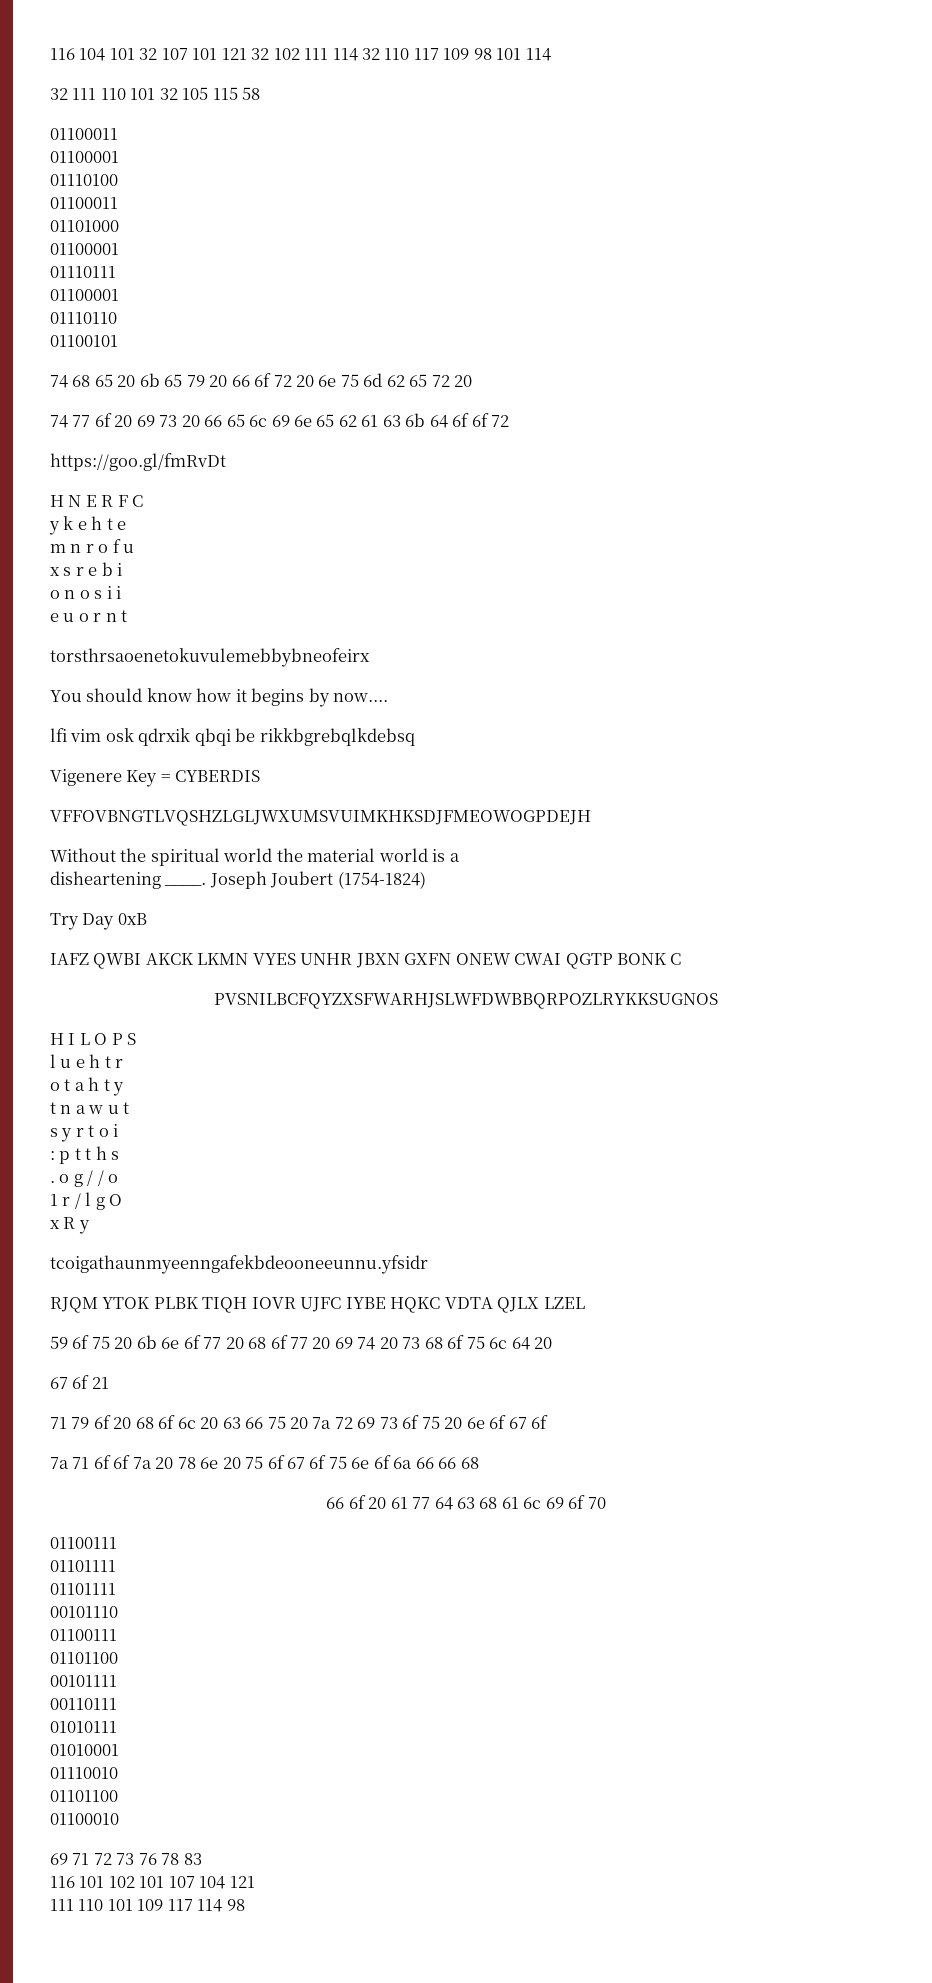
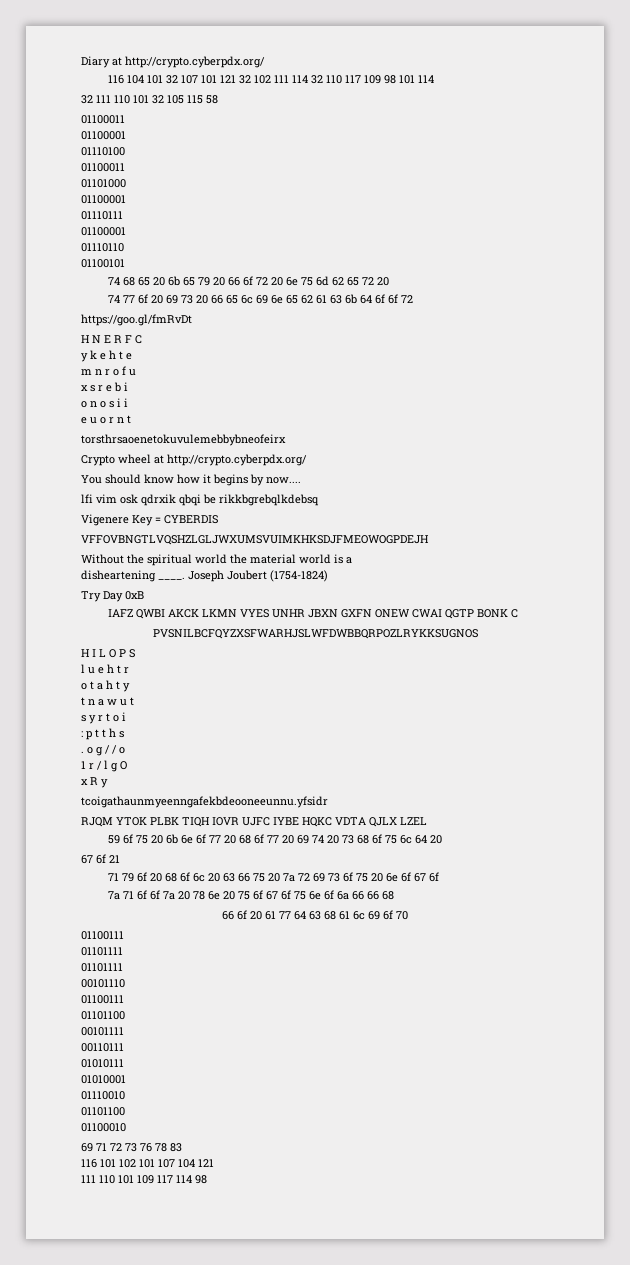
(50, 54) none -> [81,56,265,68] Diary at http://crypto.cyberpdx.org/ //
(370, 657) none -> [81,454,307,466] // Crypto wheel at http://crypto.cyberpdx.org/

